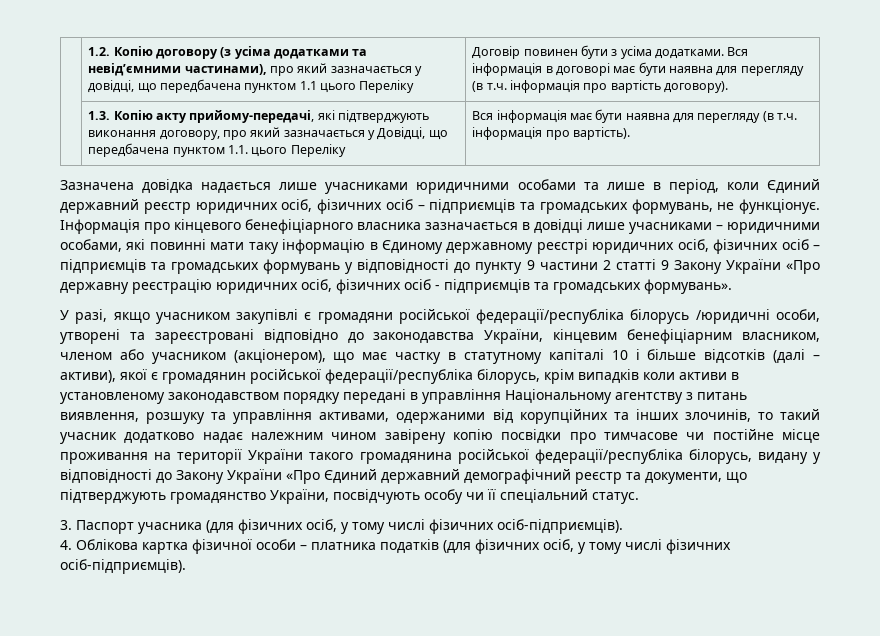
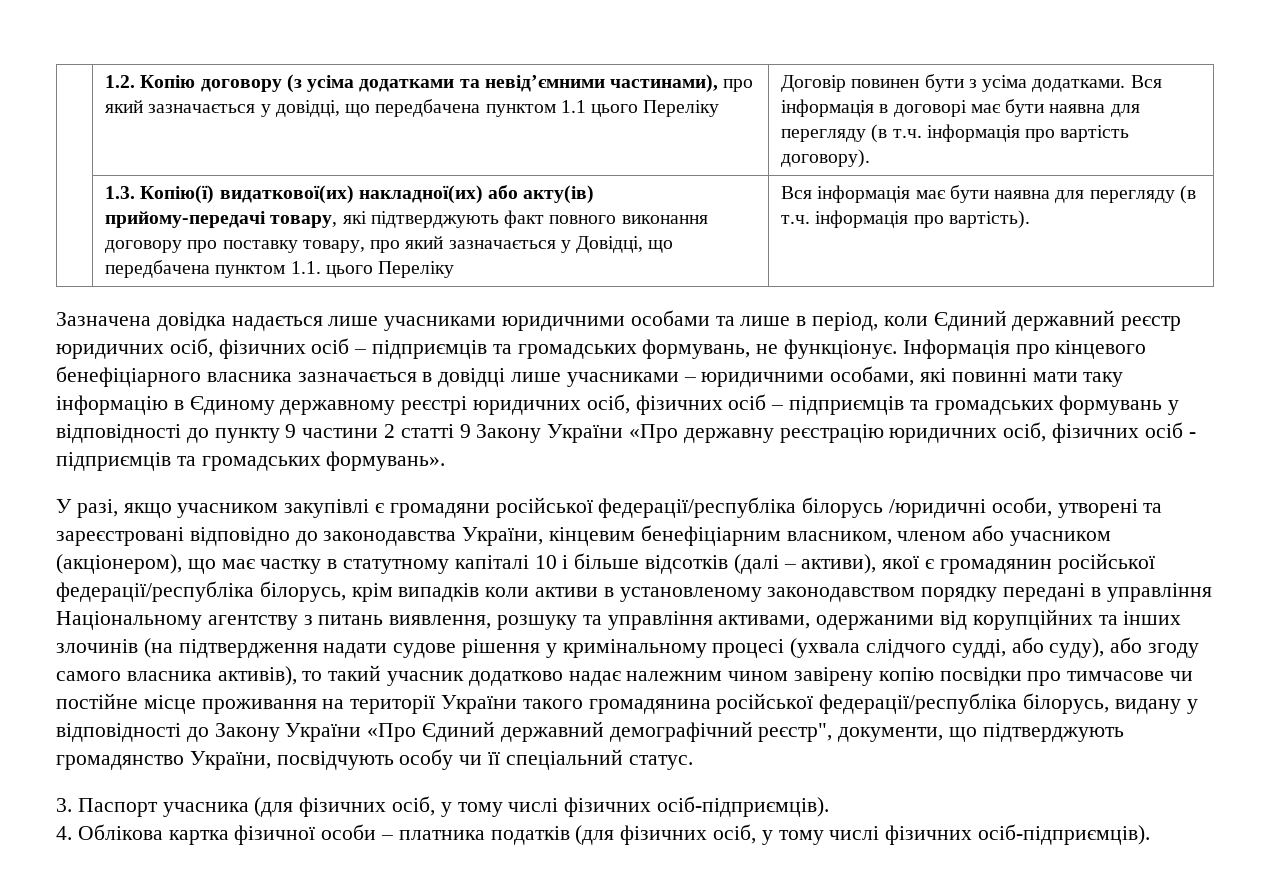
[113,110,430,123] [88,130,220,140] Копію акту прийому-передачі, які підтверджують виконання договору, -> [140,185,595,204] [105,210,708,228] [105,240,365,253] Копію(ї) видаткової(их) накладної(их) або акту(ів) прийому-передачі товару, які підтверджують факт повного виконання договору про поставку товару,
[684,409,751,422] злочинів, -> [56,637,1200,658] [56,666,297,686] злочинів (на підтвердження надати судове рішення у кримінальному процесі (ухвала слідчого судді, або суду), або згоду самого власника активів),
[575,472,641,484] реєстр та -> [758,723,833,742] реєстр",

